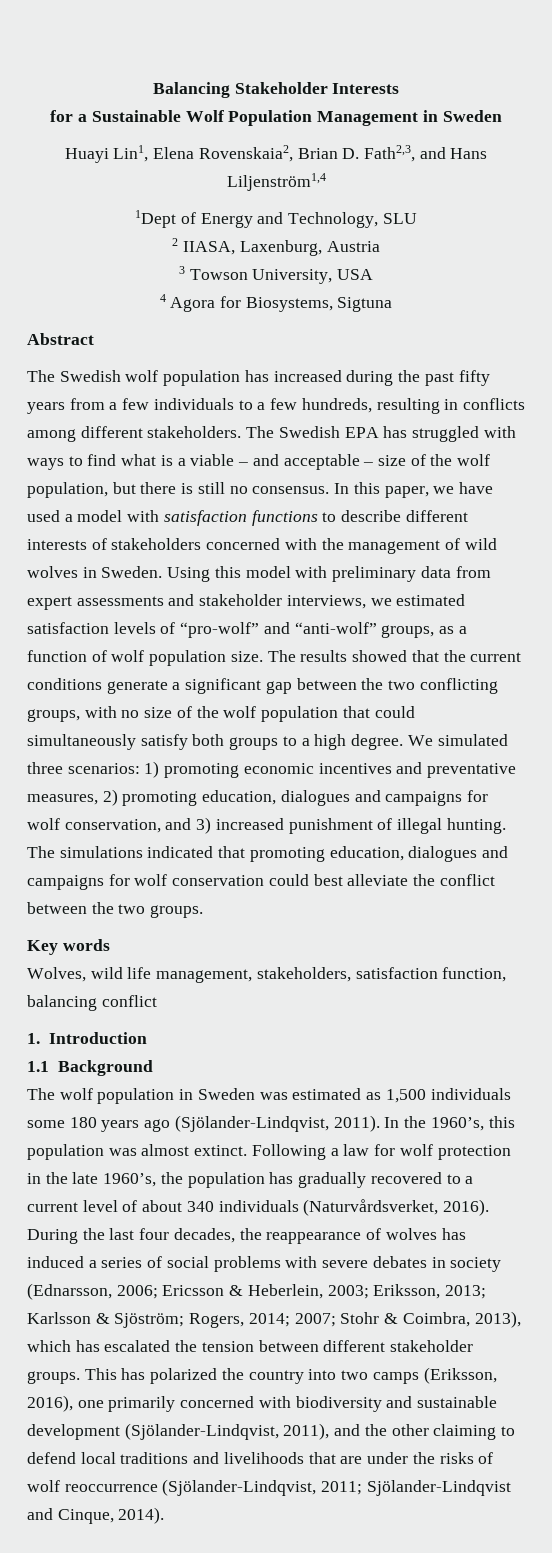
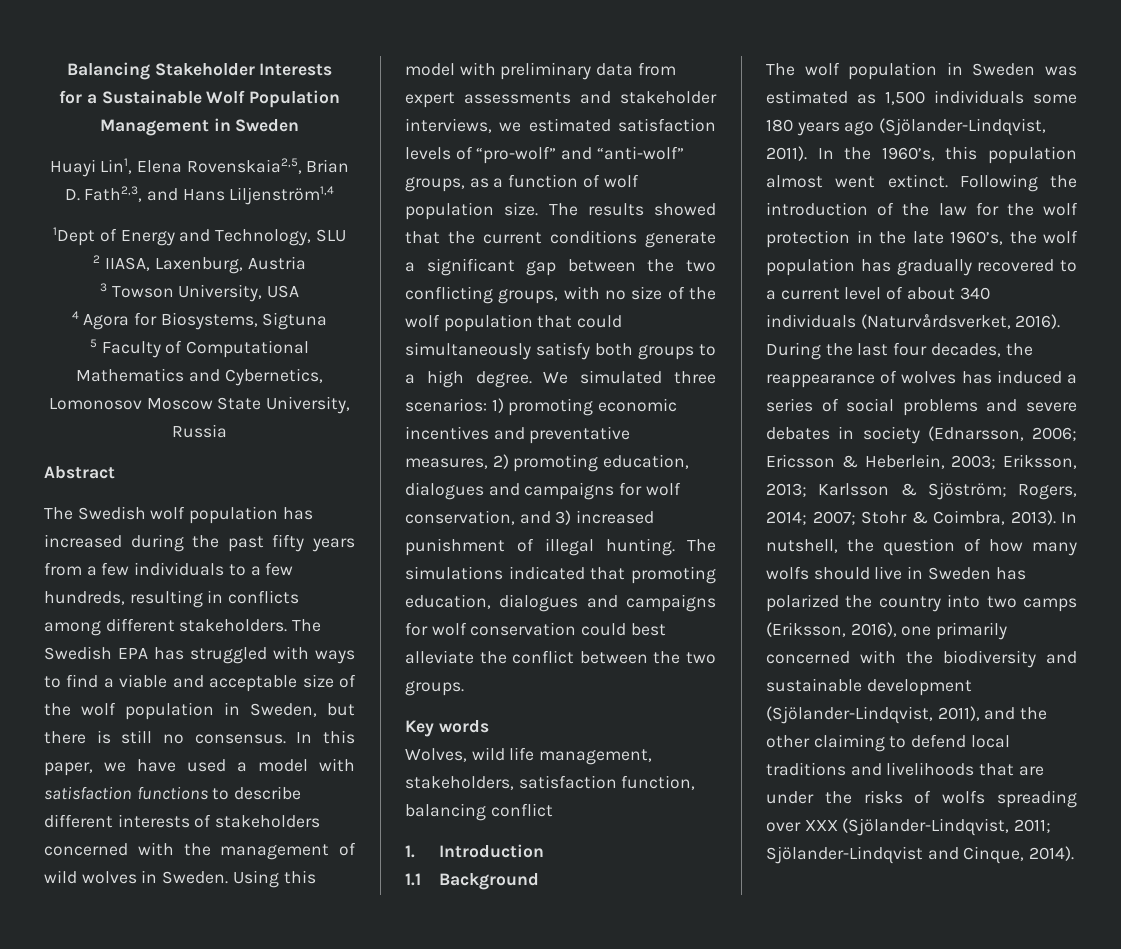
[198,145,293,162] Rovenskaia2, -> [186,158,302,174] Rovenskaia2,5,
(393, 304) none -> [89,339,310,358] [76,368,323,386] [48,396,351,414] [172,424,227,438] // 5 Faculty of Computational Mathematics and Cybernetics, Lomonosov Moscow State University, Russia
[121,454,173,466] what is -> (99, 681) none
[238,462,249,466] – -> (168, 681) none
[363,454,491,466] [27,482,108,498] – size of the wolf population, -> [302,674,357,688] [44,702,317,720] size of the wolf population in Sweden,
[108,1144,339,1160] was almost extinct. Following a -> [766,174,1077,192] [766,202,930,216] almost went extinct. Following the introduction of the
(396, 1150) none -> [1006,203,1034,216] the
(183, 1178) none -> [1043,230,1078,244] wolf
[285,1256,318,1268] with -> [986,399,1018,412] and
[474,1311,521,1328] [27,1340,474,1352] [27,1368,117,1384] 2013), which has escalated the tension between different stakeholder groups. This -> [1010,510,1077,525] [766,538,1077,556] [766,566,991,580] 2013). In nutshell, the question of how many wolfs should live in Sweden
(291, 1402) none -> [906,651,933,664] the
[27,1480,158,1492] wolf reoccurrence -> [942,790,1077,808] [766,820,838,832] wolfs spreading over XXX

